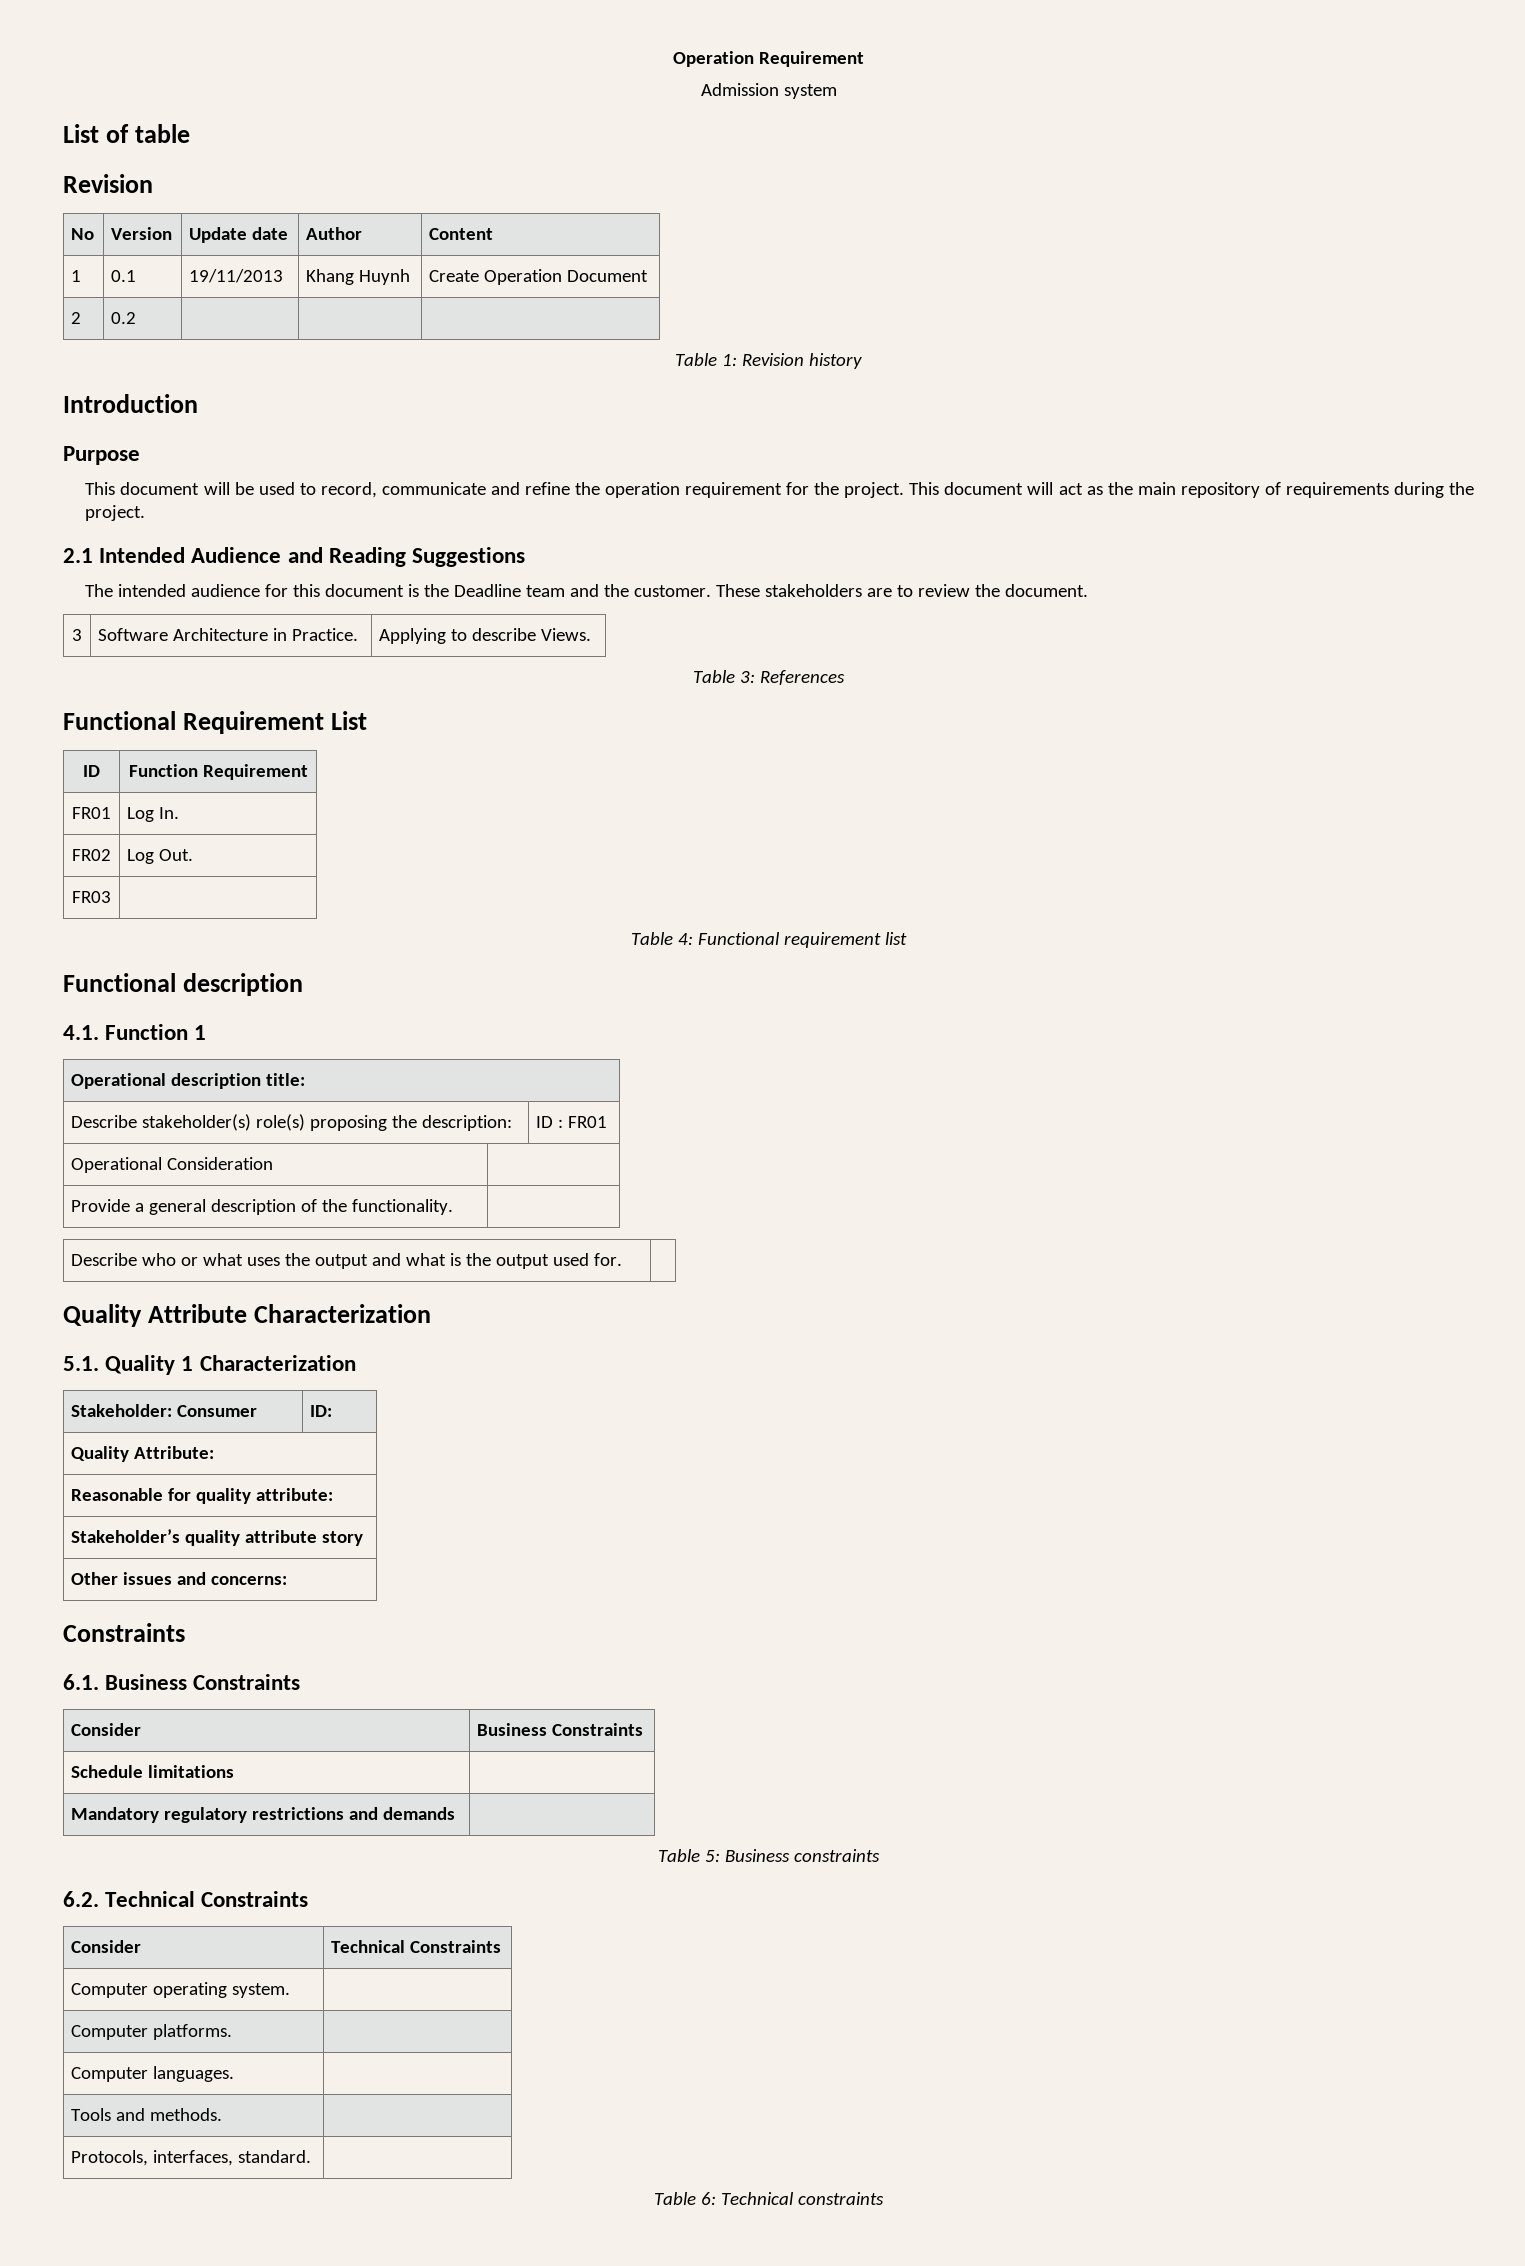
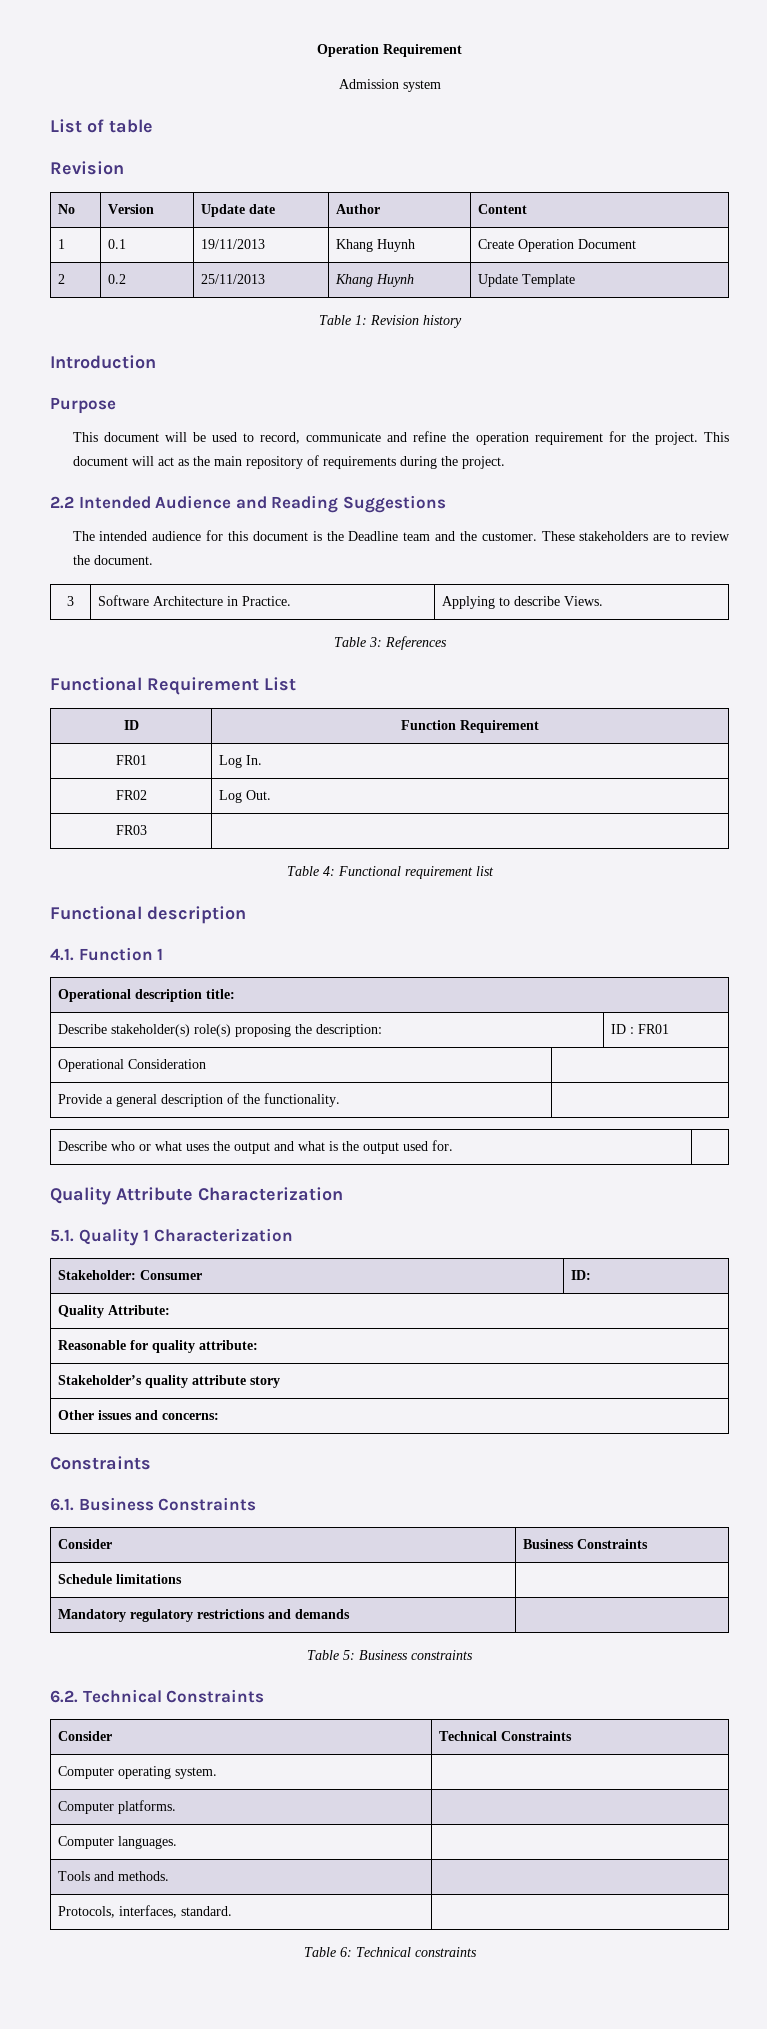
(137, 318) | | -> [201,274,266,284] [335,274,415,287] [478,274,576,287] 25/11/2013 | Khang Huynh | Update Template
[63,548,93,563] 2.1 -> [50,496,74,509] 2.2

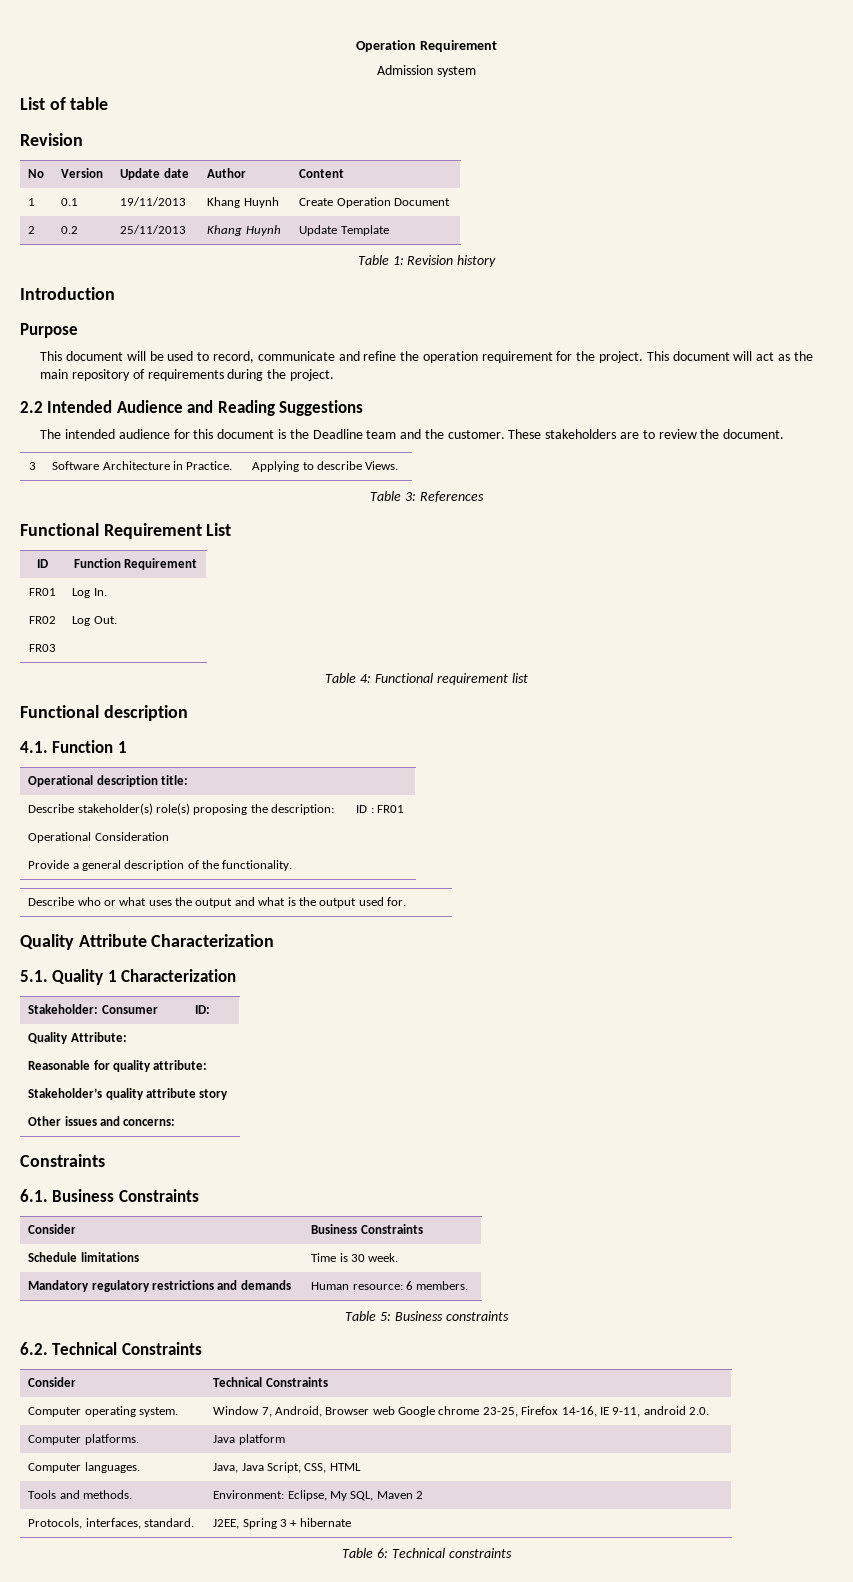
(183, 1579) none -> [311,1253,399,1262] Time is 30 week.
(351, 1614) none -> [311,1281,469,1290] Human resource: 6 members.
(218, 1773) none -> [213,1406,710,1417] Window 7, Android, Browser web Google chrome 23-25, Firefox 14-16, IE 9-11, android 2.0.
(177, 1807) none -> [213,1434,285,1445] Java platform
[58,1871,170,1881] [58,1905,233,1918] // Tools and methods. | // Protocols, interfaces, standard. | -> [213,1462,361,1473] [28,1490,132,1499] [213,1490,424,1501] [28,1518,194,1529] [213,1518,351,1529] Java, Java Script, CSS, HTML // Tools and methods. | Environment: Eclipse, My SQL, Maven 2 // Protocols, interfaces, standard. | J2EE, Spring 3 + hibernate

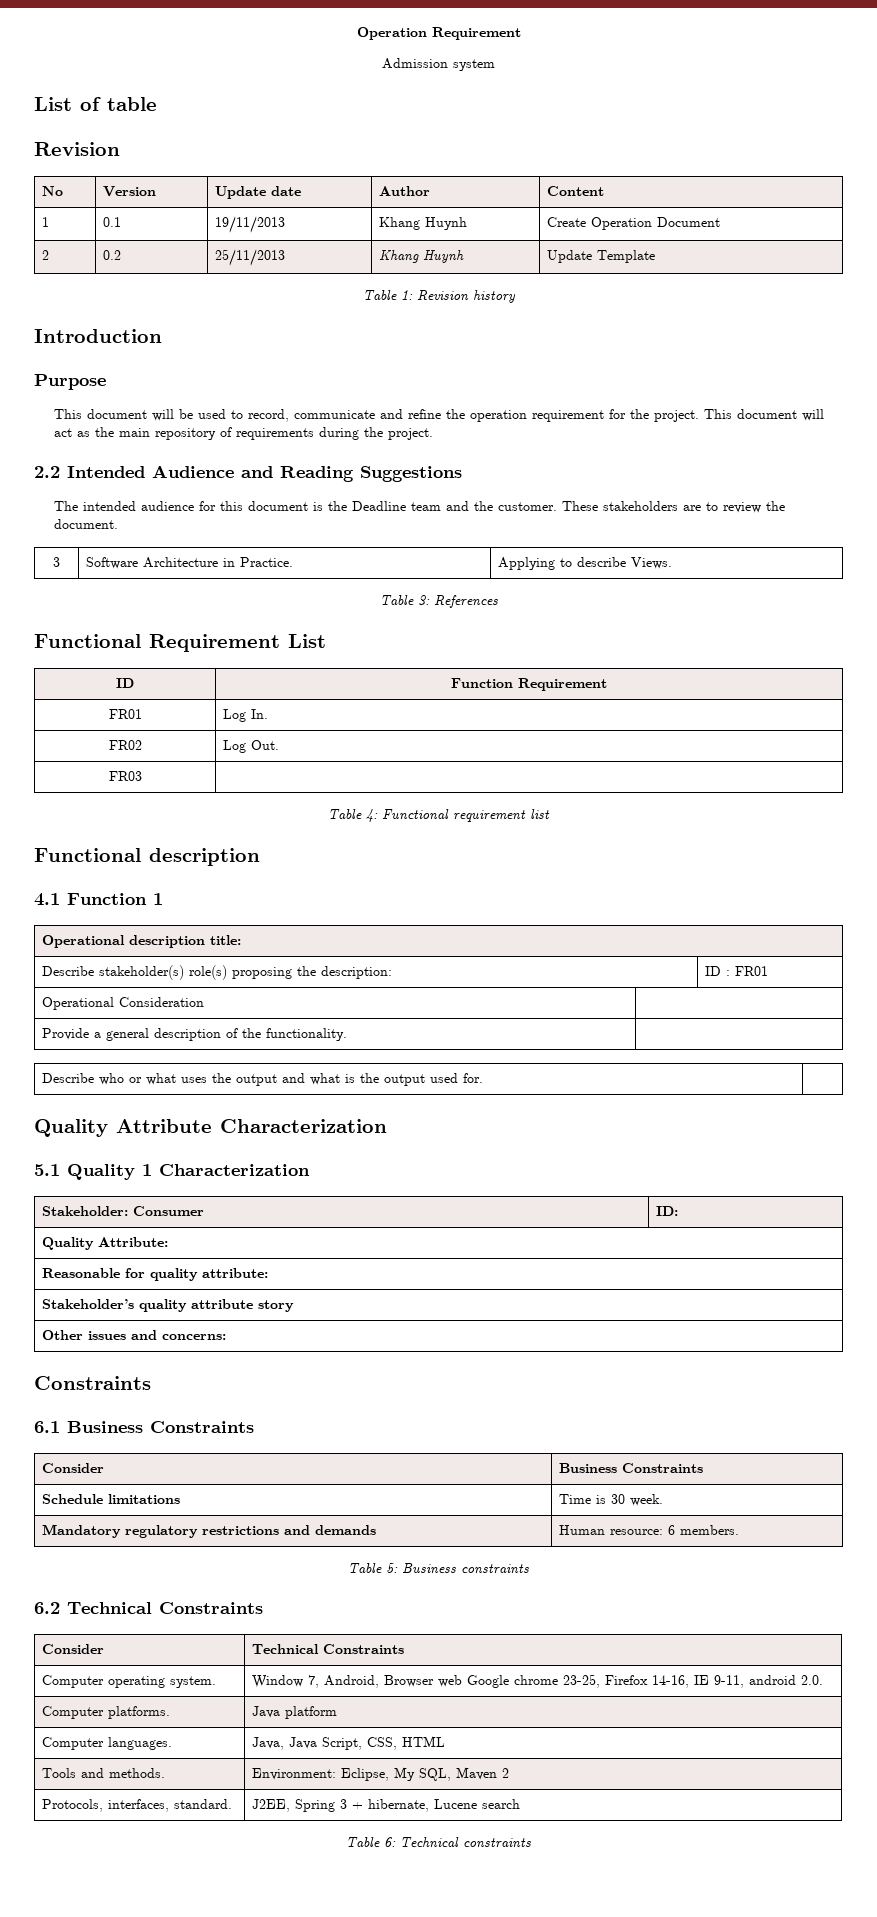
[20,741,48,753] 4.1. -> [34,893,60,906] 4.1
[20,970,48,982] 5.1. -> [34,1164,60,1176] 5.1
[20,1189,48,1202] 6.1. -> [34,1421,60,1433] 6.1
[20,1342,48,1355] 6.2. -> [34,1602,60,1614] 6.2
[299,1518,351,1527] hibernate -> [368,1799,521,1812] hibernate, Lucene search

